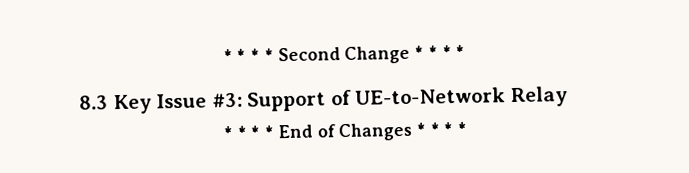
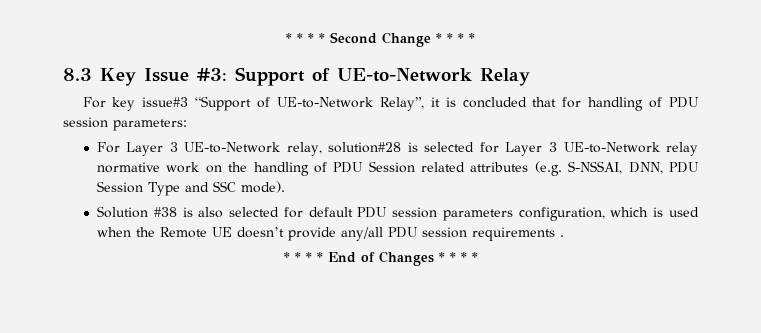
(568, 97) none -> [82,96,700,111] [63,117,187,131] [96,142,698,156] [96,161,699,176] [96,181,285,196] [96,206,699,221] [96,227,564,241] // For key issue#3 “Support of UE-to-Network Relay”, it is concluded that for handling of PDU session parameters: // For Layer 3 UE-to-Network relay, solution#28 is selected for Layer 3 UE-to-Network relay normative work on the handling of PDU Session related attributes (e.g. S-NSSAI, DNN, PDU Session Type and SSC mode). // Solution #38 is also selected for default PDU session parameters configuration, which is used when the Remote UE doesn’t provide any/all PDU session requirements .

